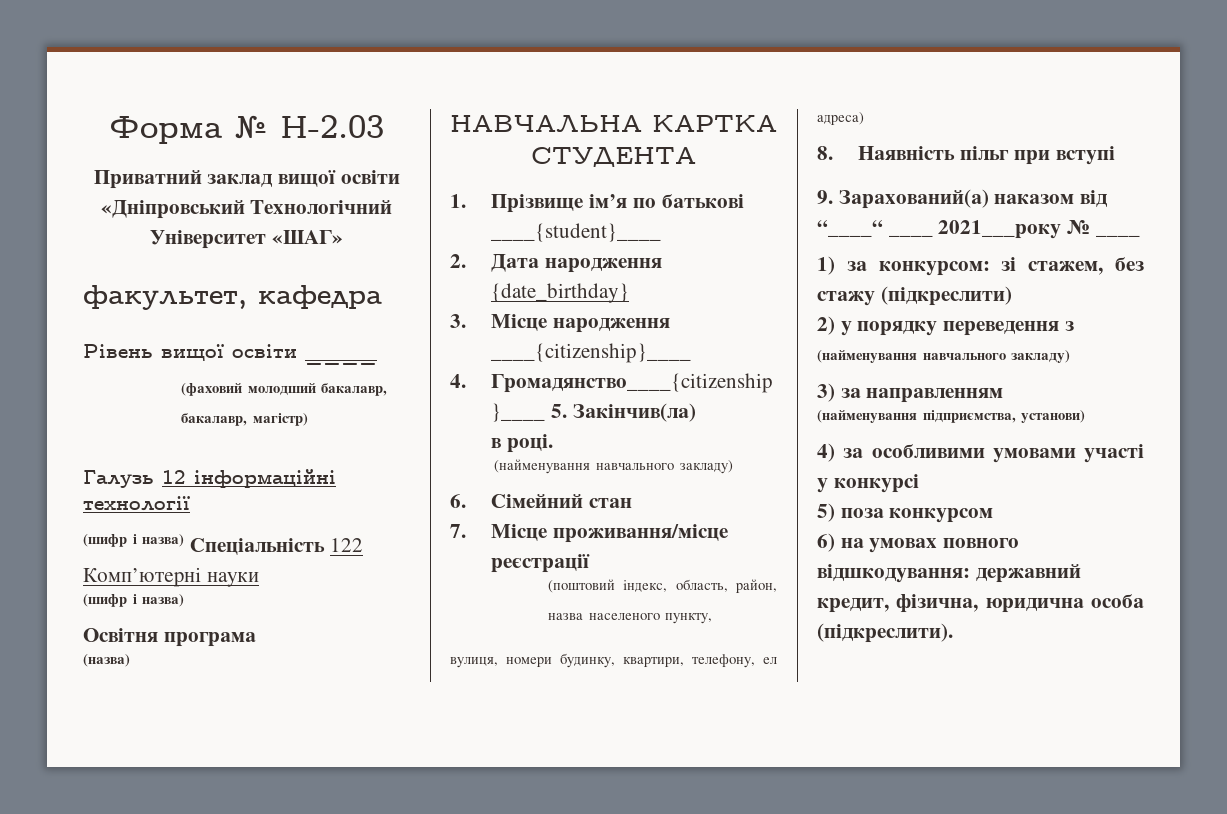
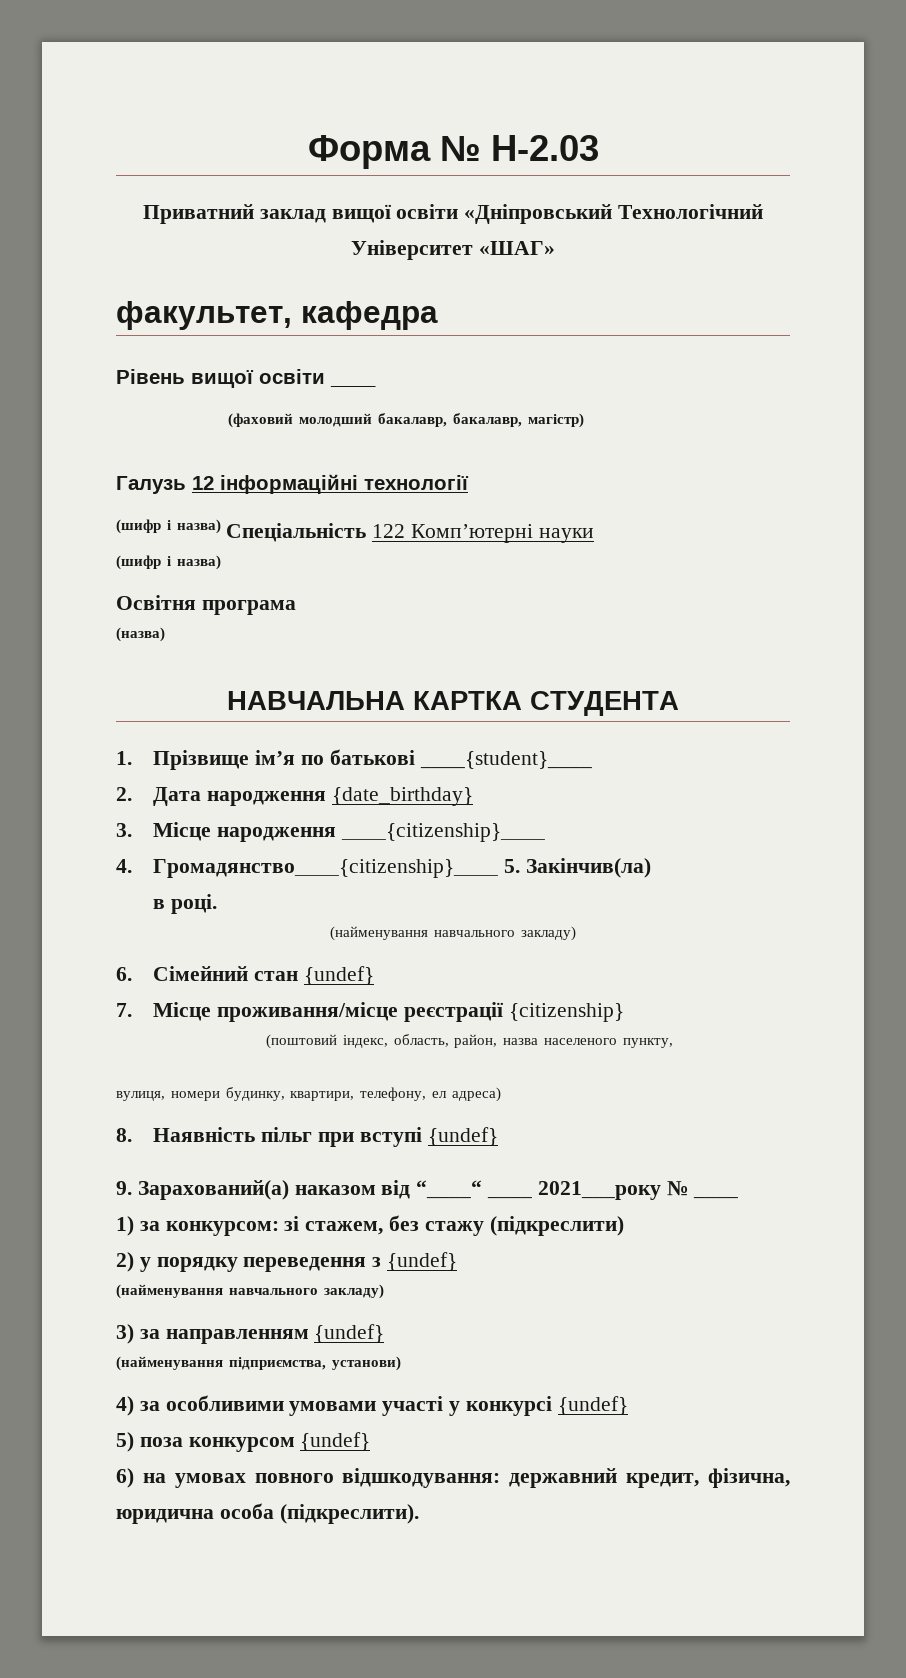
(633, 503) none -> [304,966,375,985] {undef}
(591, 563) none -> [508,1003,624,1022] {citizenship}
(1115, 155) none -> [427,1127,498,1146] {undef}
(1074, 326) none -> [387,1252,458,1271] {undef}
(1004, 395) none -> [314,1324,385,1343] {undef}
(919, 483) none -> [557,1396,628,1415] {undef}
(994, 515) none -> [300,1432,371,1451] {undef}

